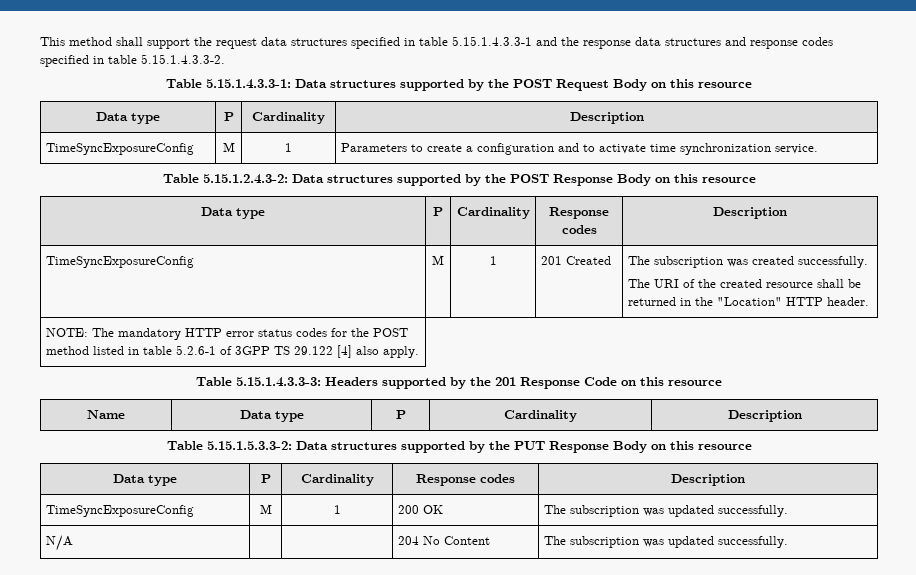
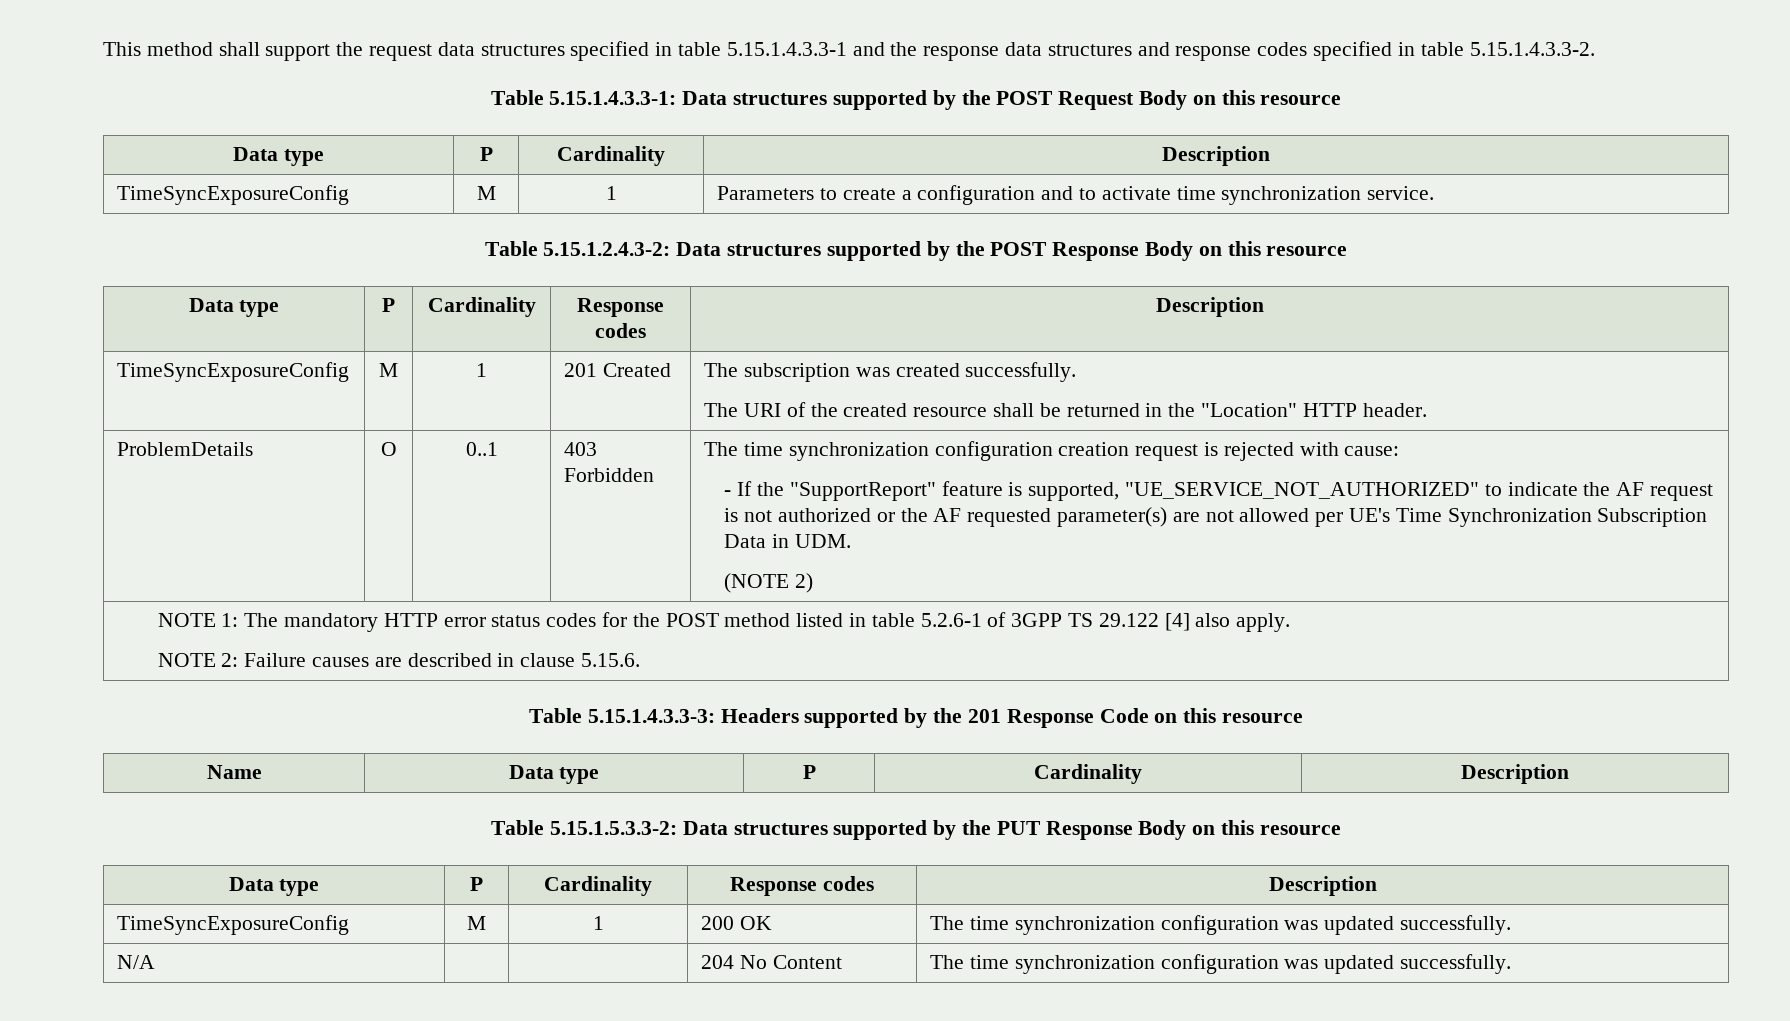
[45,328,88,337] NOTE: -> [117,442,254,456] [380,442,397,456] [465,442,498,456] [564,442,598,456] [564,468,655,482] [704,441,1400,461] [724,481,1714,501] [724,507,1708,527] [724,534,851,548] [724,573,814,593] [157,613,239,627] ProblemDetails | O | 0..1 | 403 Forbidden | The time synchronization configuration creation request is rejected with cause: // - If the "SupportReport" feature is supported, "UE_SERVICE_NOT_AUTHORIZED" to indicate the AF request is not authorized or the AF requested parameter(s) are not allowed per UE's Time Synchronization Subscription Data in UDM. // (NOTE 2) // NOTE 1:
(419, 352) none -> [157,653,640,667] // NOTE 2: Failure causes are described in clause 5.15.6.
[569,505,639,517] subscription -> [969,915,1279,935] time synchronization configuration
[569,536,639,548] subscription -> [969,954,1279,974] time synchronization configuration

